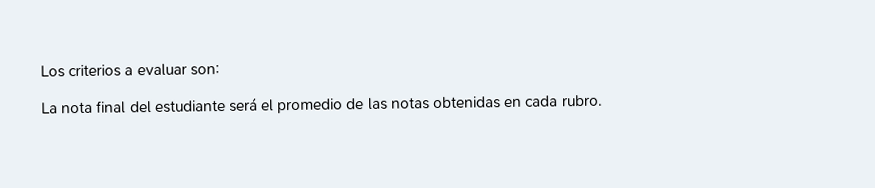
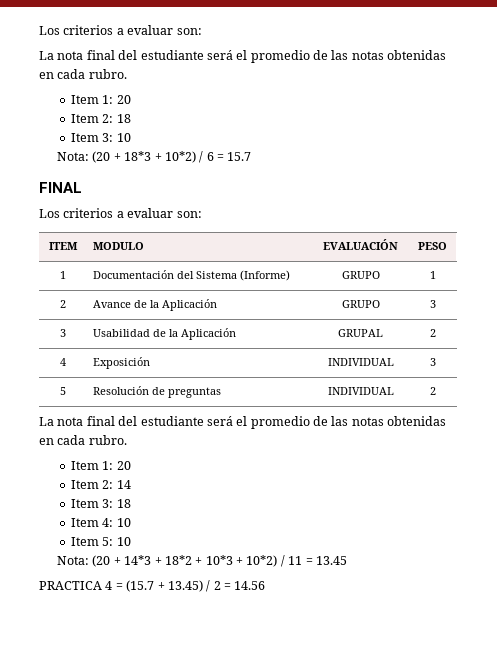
(603, 100) none -> [70,95,131,104] [70,114,131,123] [70,133,131,142] [57,151,252,163] [39,182,82,193] [39,208,202,218] [48,242,78,250] [92,242,144,250] [323,239,398,250] [418,242,447,250] [59,271,66,279] [92,270,290,281] [341,271,380,279] [429,271,436,279] [59,300,66,308] [92,299,217,311] [341,300,380,308] [429,300,436,308] [59,329,66,337] [92,328,236,340] [338,329,383,337] [429,329,436,337] [59,358,66,366] [92,357,150,369] [327,358,394,366] [429,358,436,366] [59,387,66,395] [92,386,221,398] [327,387,394,395] [429,387,436,395] [39,416,447,429] [39,435,127,445] [70,461,131,470] [70,480,131,489] [70,499,131,508] [70,518,131,527] [70,537,131,546] [57,555,347,567] [39,580,266,592] // Item 1: 20 // Item 2: 18 // Item 3: 10 // Nota: (20 + 18*3 + 10*2) / 6 = 15.7 // FINAL // Los criterios a evaluar son: // ITEM | MODULO | EVALUACIÓN | PESO // 1 | Documentación del Sistema (Informe) | GRUPO | 1 // 2 | Avance de la Aplicación | GRUPO | 3 // 3 | Usabilidad de la Aplicación | GRUPAL | 2 // 4 | Exposición | INDIVIDUAL | 3 // 5 | Resolución de preguntas | INDIVIDUAL | 2 // La nota final del estudiante será el promedio de las notas obtenidas en cada rubro. // Item 1: 20 // Item 2: 14 // Item 3: 18 // Item 4: 10 // Item 5: 10 // Nota: (20 + 14*3 + 18*2 + 10*3 + 10*2) / 11 = 13.45 // PRACTICA 4 = (15.7 + 13.45) / 2 = 14.56

